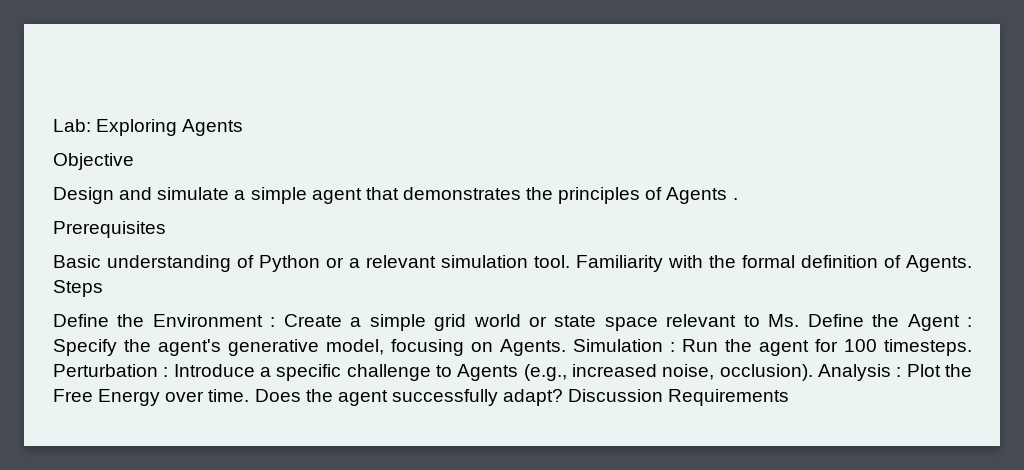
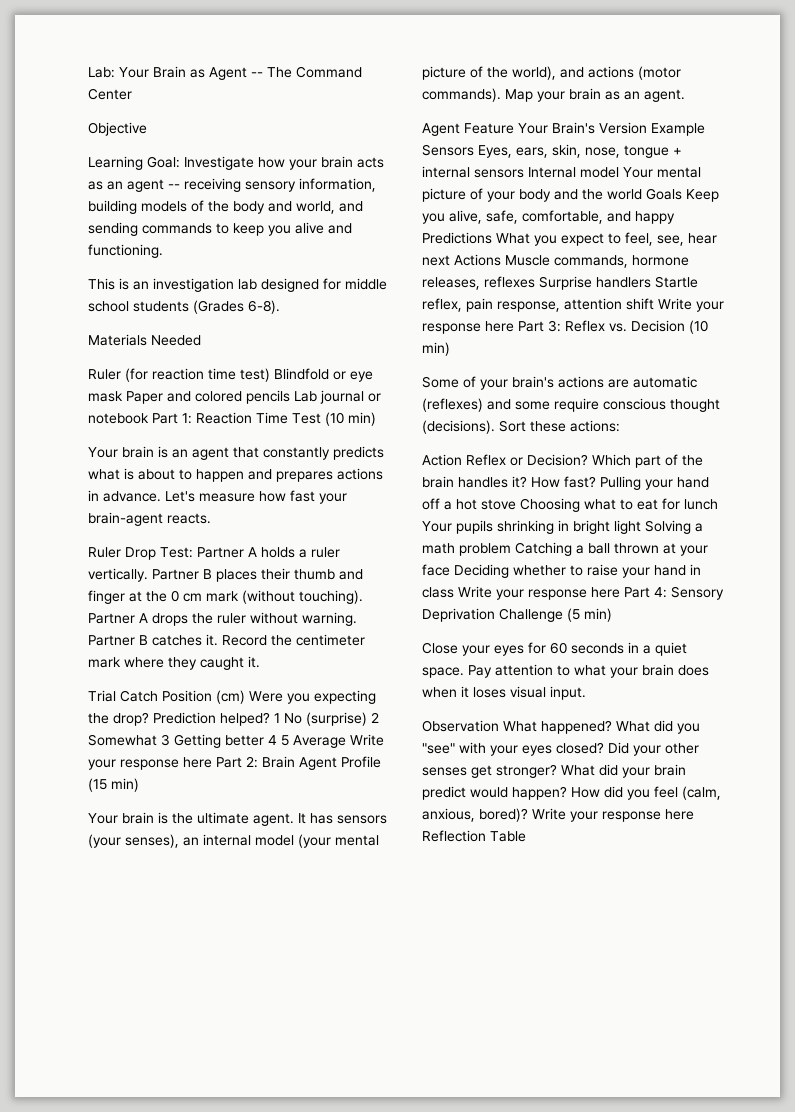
[96,119,244,136] [53,153,134,170] [53,187,738,204] [53,221,166,238] [53,255,972,272] [53,280,103,297] [53,314,973,331] [53,339,972,356] [53,364,973,381] [53,389,790,406] Exploring Agents // Objective // Design and simulate a simple agent that demonstrates the principles of Agents . // Prerequisites // Basic understanding of Python or a relevant simulation tool. Familiarity with the formal definition of Agents. Steps // Define the Environment : Create a simple grid world or state space relevant to Ms. Define the Agent : Specify the agent's generative model, focusing on Agents. Simulation : Run the agent for 100 timesteps. Perturbation : Introduce a specific challenge to Agents (e.g., increased noise, occlusion). Analysis : Plot the Free Energy over time. Does the agent successfully adapt? Discussion Requirements -> [119,66,362,80] [88,88,132,100] [88,122,147,136] [88,156,384,170] [88,178,376,192] [88,200,363,214] [88,222,352,236] [88,244,163,258] [88,278,387,292] [88,300,280,314] [88,334,201,346] [88,368,373,382] [88,390,381,404] [88,412,376,426] [88,446,384,460] [88,468,383,482] [88,490,347,504] [88,512,211,526] [88,547,340,560] [88,568,363,582] [88,590,363,604] [88,612,357,626] [88,634,365,646] [88,656,260,670] [88,690,376,704] [88,712,379,726] [88,734,384,748] [88,756,381,770] [88,778,139,792] [88,812,387,826] [88,834,379,848] [422,66,681,80] [422,88,685,102] [422,122,705,136] [422,144,682,158] [422,166,701,178] [422,188,719,202] [422,210,675,224] [422,232,717,246] [422,254,689,268] [422,276,698,290] [422,298,724,312] [422,320,708,334] [422,342,450,356] [422,376,697,390] [422,398,720,412] [422,420,620,434] [422,454,703,468] [422,476,709,490] [422,498,718,512] [422,520,703,534] [422,542,708,556] [422,564,701,578] [422,586,724,600] [422,608,612,622] [422,642,687,656] [422,664,709,678] [422,686,586,700] [422,720,700,734] [422,742,699,756] [422,764,686,778] [422,786,721,800] [422,808,694,822] [422,830,526,842] Your Brain as Agent -- The Command Center // Objective // Learning Goal: Investigate how your brain acts as an agent -- receiving sensory information, building models of the body and world, and sending commands to keep you alive and functioning. // This is an investigation lab designed for middle school students (Grades 6-8). // Materials Needed // Ruler (for reaction time test) Blindfold or eye mask Paper and colored pencils Lab journal or notebook Part 1: Reaction Time Test (10 min) // Your brain is an agent that constantly predicts what is about to happen and prepares actions in advance. Let's measure how fast your brain-agent reacts. // Ruler Drop Test: Partner A holds a ruler vertically. Partner B places their thumb and finger at the 0 cm mark (without touching). Partner A drops the ruler without warning. Partner B catches it. Record the centimeter mark where they caught it. // Trial Catch Position (cm) Were you expecting the drop? Prediction helped? 1 No (surprise) 2 Somewhat 3 Getting better 4 5 Average Write your response here Part 2: Brain Agent Profile (15 min) // Your brain is the ultimate agent. It has sensors (your senses), an internal model (your mental picture of the world), and actions (motor commands). Map your brain as an agent. // Agent Feature Your Brain's Version Example Sensors Eyes, ears, skin, nose, tongue + internal sensors Internal model Your mental picture of your body and the world Goals Keep you alive, safe, comfortable, and happy Predictions What you expect to feel, see, hear next Actions Muscle commands, hormone releases, reflexes Surprise handlers Startle reflex, pain response, attention shift Write your response here Part 3: Reflex vs. Decision (10 min) // Some of your brain's actions are automatic (reflexes) and some require conscious thought (decisions). Sort these actions: // Action Reflex or Decision? Which part of the brain handles it? How fast? Pulling your hand off a hot stove Choosing what to eat for lunch Your pupils shrinking in bright light Solving a math problem Catching a ball thrown at your face Deciding whether to raise your hand in class Write your response here Part 4: Sensory Deprivation Challenge (5 min) // Close your eyes for 60 seconds in a quiet space. Pay attention to what your brain does when it loses visual input. // Observation What happened? What did you "see" with your eyes closed? Did your other senses get stronger? What did your brain predict would happen? How did you feel (calm, anxious, bored)? Write your response here Reflection Table

